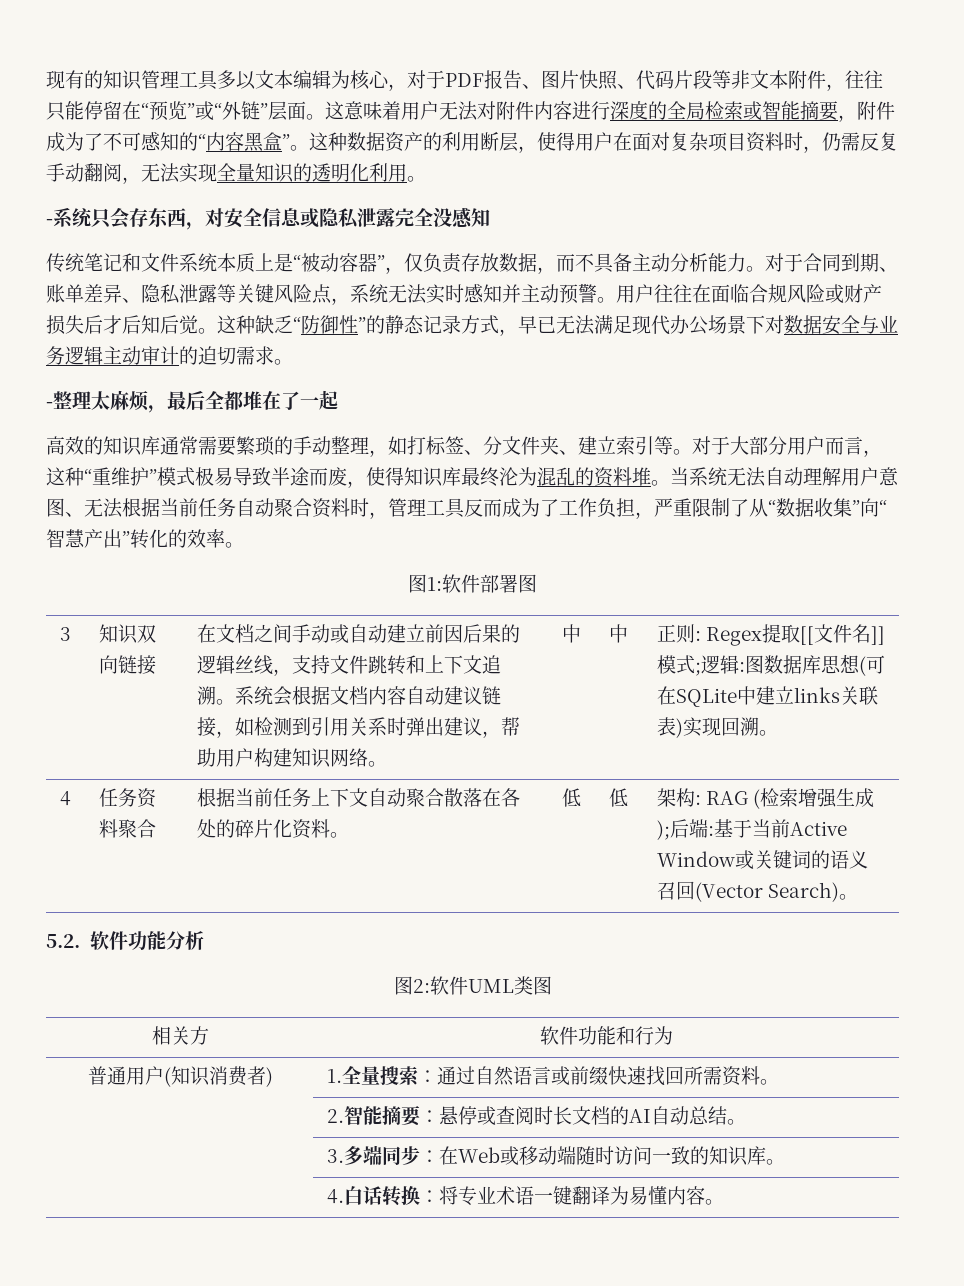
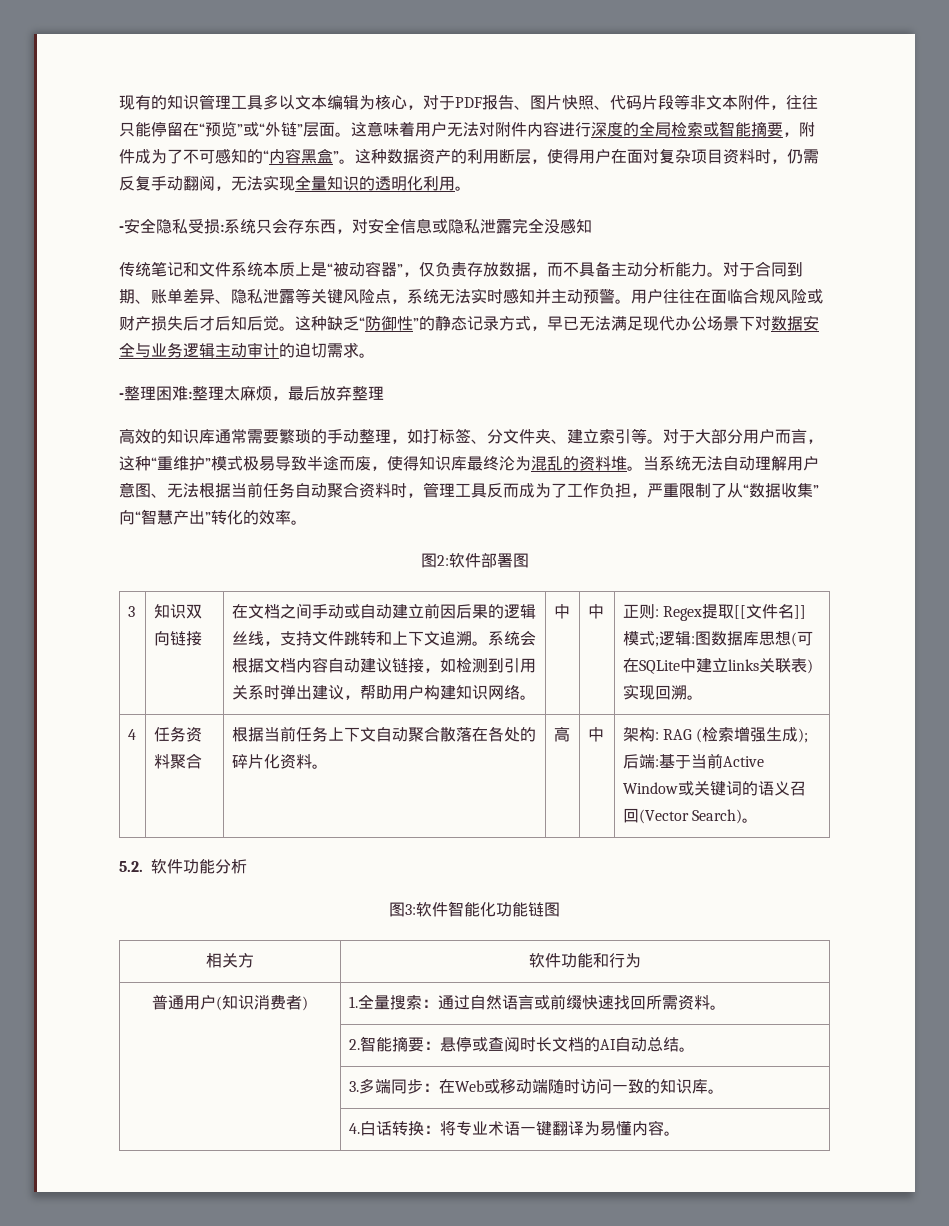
(53, 222) none -> [124,218,224,234] 安全隐私受损:
[91,390,338,413] 太麻烦，最后全都堆在了一起 -> [156,386,384,401] 困难:整理太麻烦，最后放弃整理
[427,577,442,591] 1: -> [436,555,449,566] 2:
[561,788,581,807] [608,788,628,807] 低 | 低 -> [553,726,570,742] [587,727,604,742] 高 | 中
[412,976,533,995] 2:软件UML类 -> [405,901,544,917] 3:软件智能化功能链

